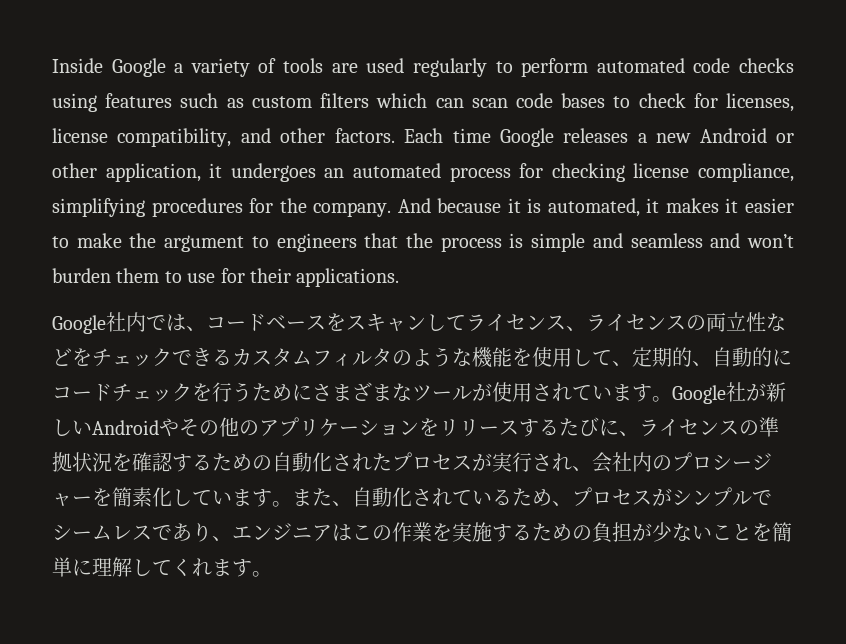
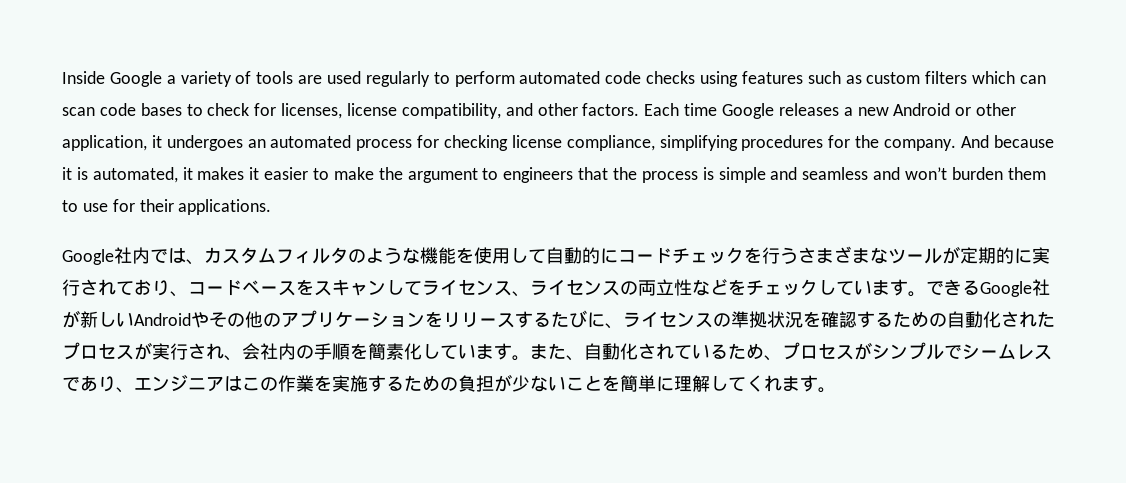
(206, 328) none -> [204,246,1050,264] [62,279,188,297] カスタムフィルタのような機能を使用して自動的にコードチェックを行うさまざまなツールが定期的に実行されており、
[172,347,792,368] [52,382,672,402] できるカスタムフィルタのような機能を使用して、定期的、自動的にコードチェックを行うためにさまざまなツールが使用されています。 -> [818,279,980,297] しています。できる
[672,452,772,471] [52,493,92,507] プロシージャー -> [314,343,350,360] 手順

